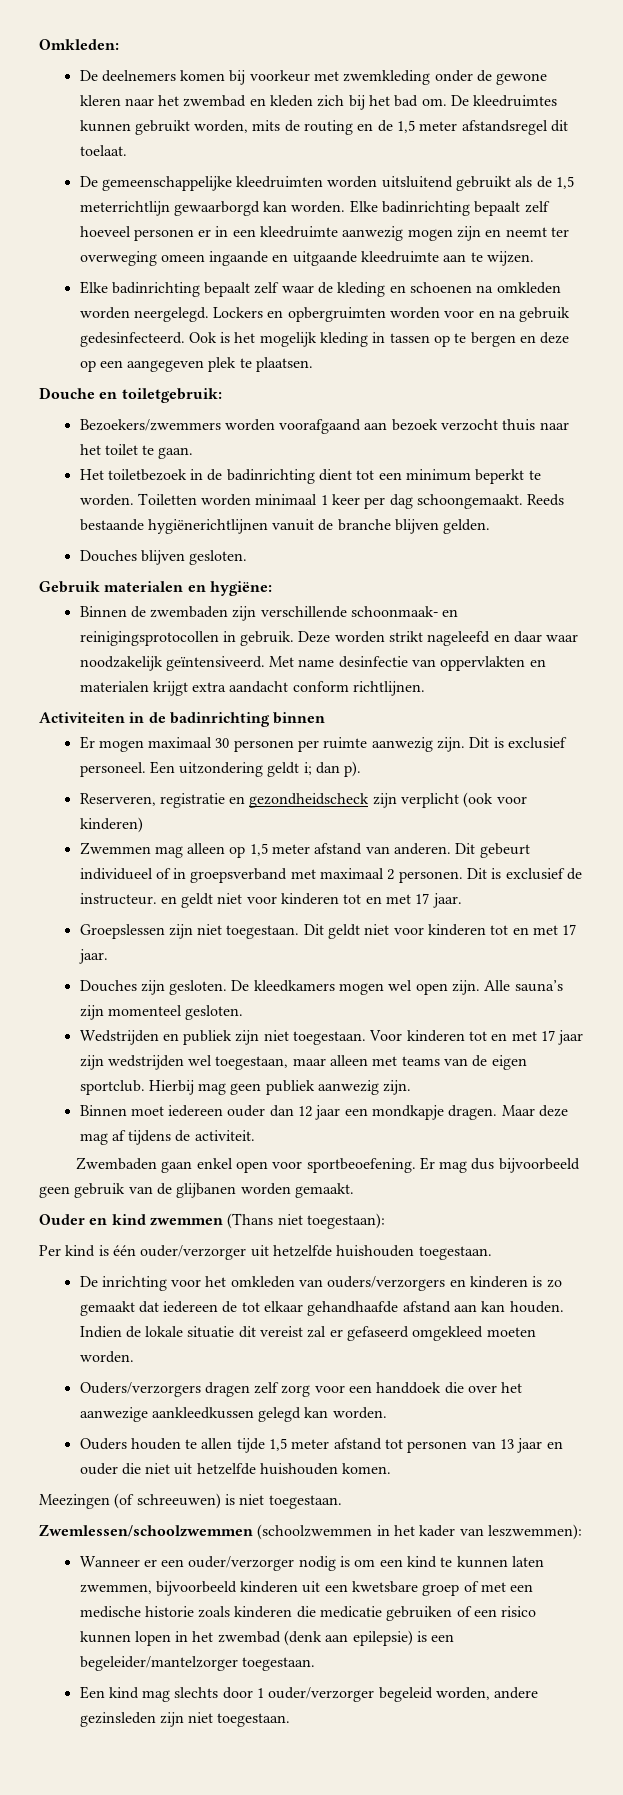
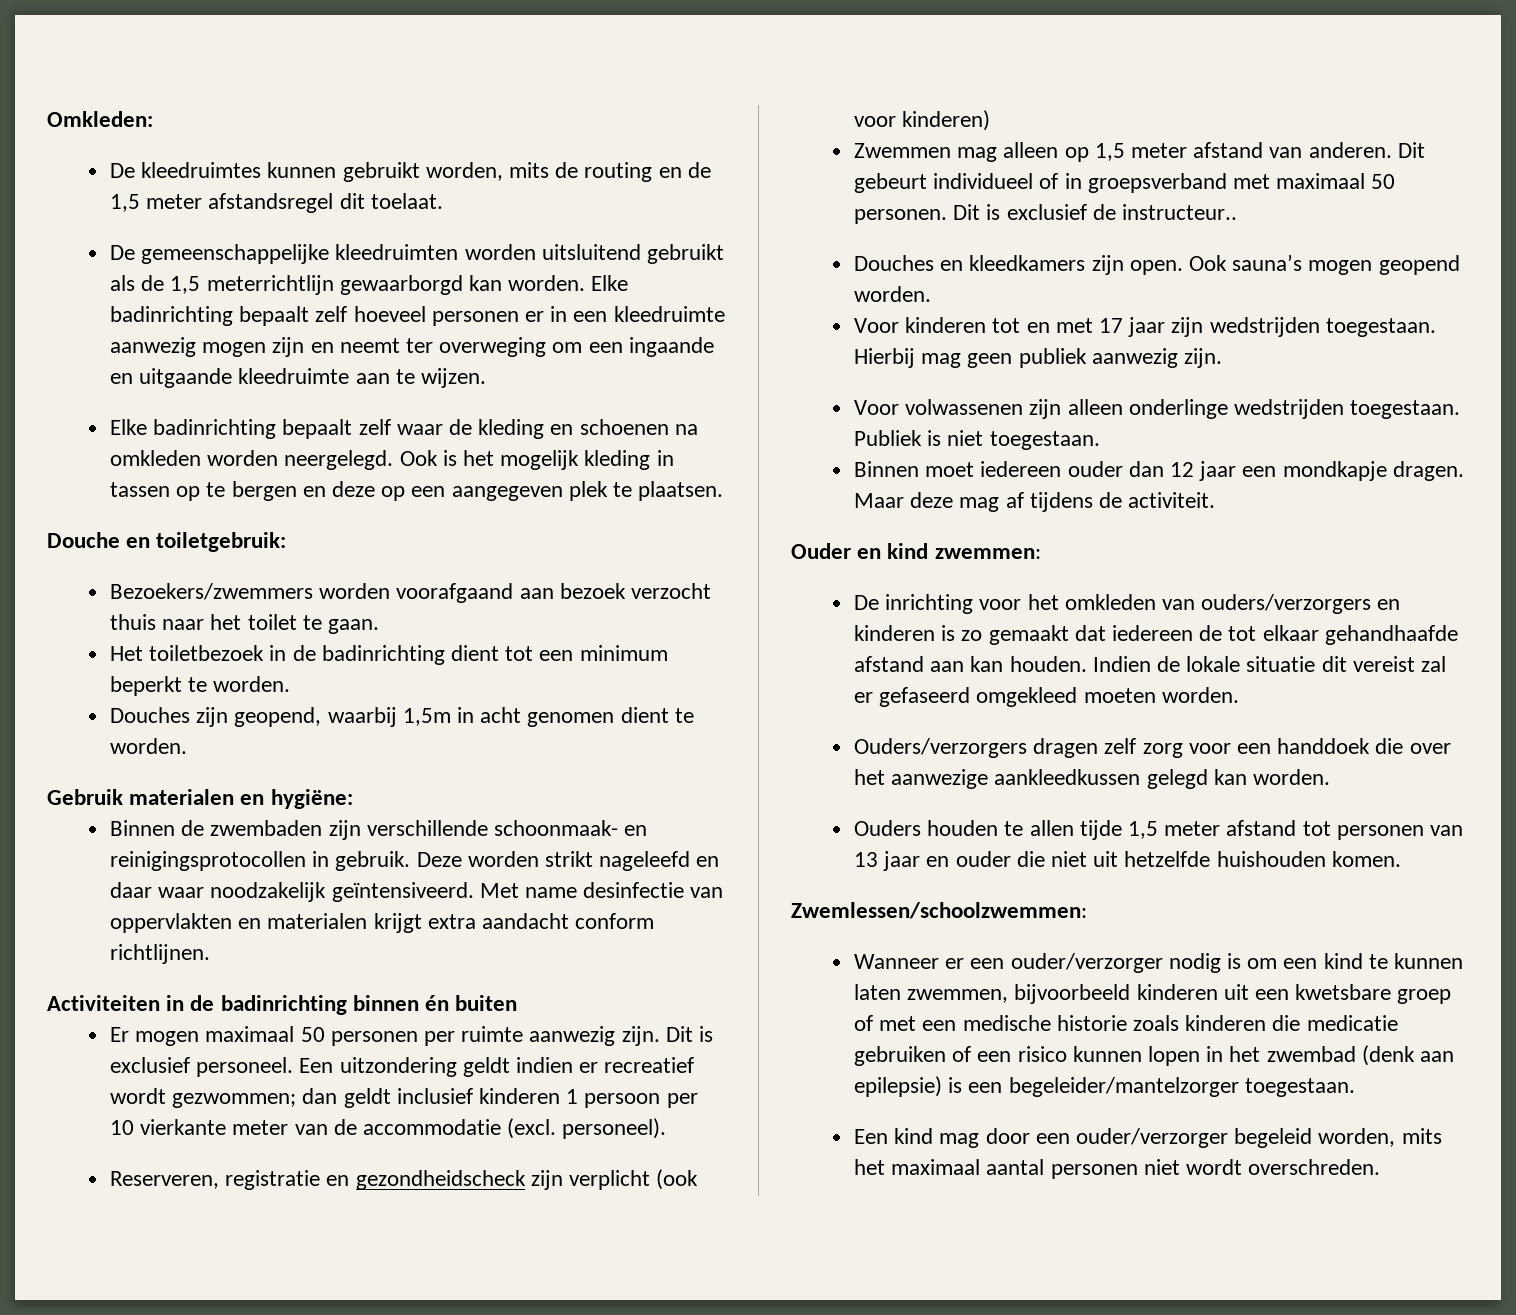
[101,70,548,85] [79,95,470,110] deelnemers komen bij voorkeur met zwemkleding onder de gewone kleren naar het zwembad en kleden zich bij het bad om. De -> (135, 170) none
[160,254,205,262] omeen -> [552,342,623,353] om een
[213,307,571,322] [79,332,185,347] Lockers en opbergruimten worden voor en na gebruik gedesinfecteerd. -> (394, 460) none
[137,493,565,509] [79,519,491,534] [79,550,248,565] Toiletten worden minimaal 1 keer per dag schoongemaakt. Reeds bestaande hygiënerichtlijnen vanuit de branche blijven gelden. // Douches blijven gesloten. -> [109,707,694,727] [109,738,187,754] // Douches zijn geopend, waarbij 1,5m in acht genomen dient te worden.
(326, 718) none -> [425,995,518,1011] én buiten
[215,738,230,748] 30 -> [300,1027,325,1042] 50
[303,761,362,777] i; dan p). -> [515,1057,695,1073] [109,1088,698,1108] [109,1118,667,1139] indien er recreatief wordt gezwommen; dan geldt inclusief kinderen 1 persoon per 10 vierkante meter van de accommodatie (excl. personeel).
[387,869,395,880] 2 -> [1371,174,1396,189] 50
[79,893,462,908] [79,924,577,939] [78,949,108,964] [79,980,563,995] [79,1005,244,1020] [79,1030,367,1045] instructeur. en geldt niet voor kinderen tot en met 17 jaar. // Groepslessen zijn niet toegestaan. Dit geldt niet voor kinderen tot en met 17 jaar. // Douches zijn gesloten. De kleedkamers mogen wel open zijn. Alle sauna’s zijn momenteel gesloten. // Wedstrijden en publiek zijn niet toegestaan. -> [1121,204,1237,220] [853,254,1460,275] [853,286,931,302] instructeur.. // Douches en kleedkamers zijn open. Ook sauna’s mogen geopend worden. //
[188,1055,527,1070] [79,1080,145,1095] wel toegestaan, maar alleen met teams van de eigen sportclub. -> [1325,318,1436,337] toegestaan.
(412, 1087) none -> [853,399,1461,419] [853,430,1100,450] // Voor volwassenen zijn alleen onderlinge wedstrijden toegestaan. Publiek is niet toegestaan.
[75,1157,580,1173] [39,1183,354,1198] [39,1213,385,1229] [39,1245,492,1260] Zwembaden gaan enkel open voor sportbeoefening. Er mag dus bijvoorbeeld geen gebruik van de glijbanen worden gemaakt. // Ouder en kind zwemmen (Thans niet toegestaan): // Per kind is één ouder/verzorger uit hetzelfde huishouden toegestaan. -> [791,543,1041,559] Ouder en kind zwemmen:
[39,1493,342,1509] [39,1524,582,1540] Meezingen (of schreeuwen) is niet toegestaan. // Zwemlessen/schoolzwemmen (schoolzwemmen in het kader van leszwemmen): -> [791,902,1087,919] Zwemlessen/schoolzwemmen:
[174,1687,539,1702] [79,1712,291,1727] slechts door 1 ouder/verzorger begeleid worden, andere gezinsleden zijn niet toegestaan. -> [985,1128,1442,1148] [853,1159,1381,1179] door een ouder/verzorger begeleid worden, mits het maximaal aantal personen niet wordt overschreden.

